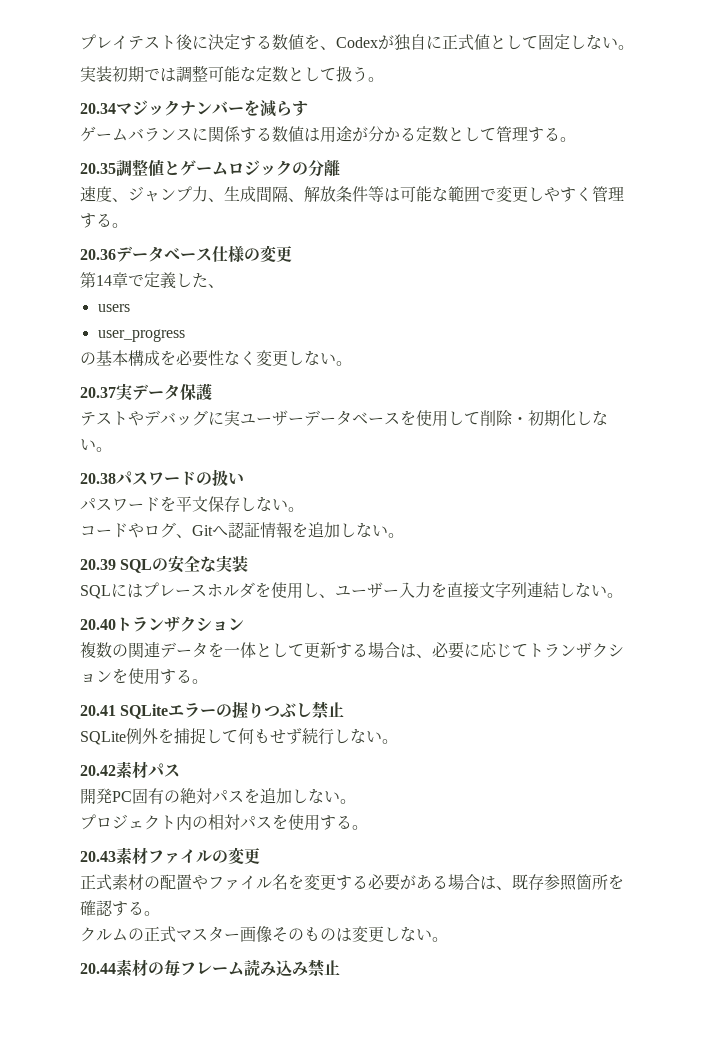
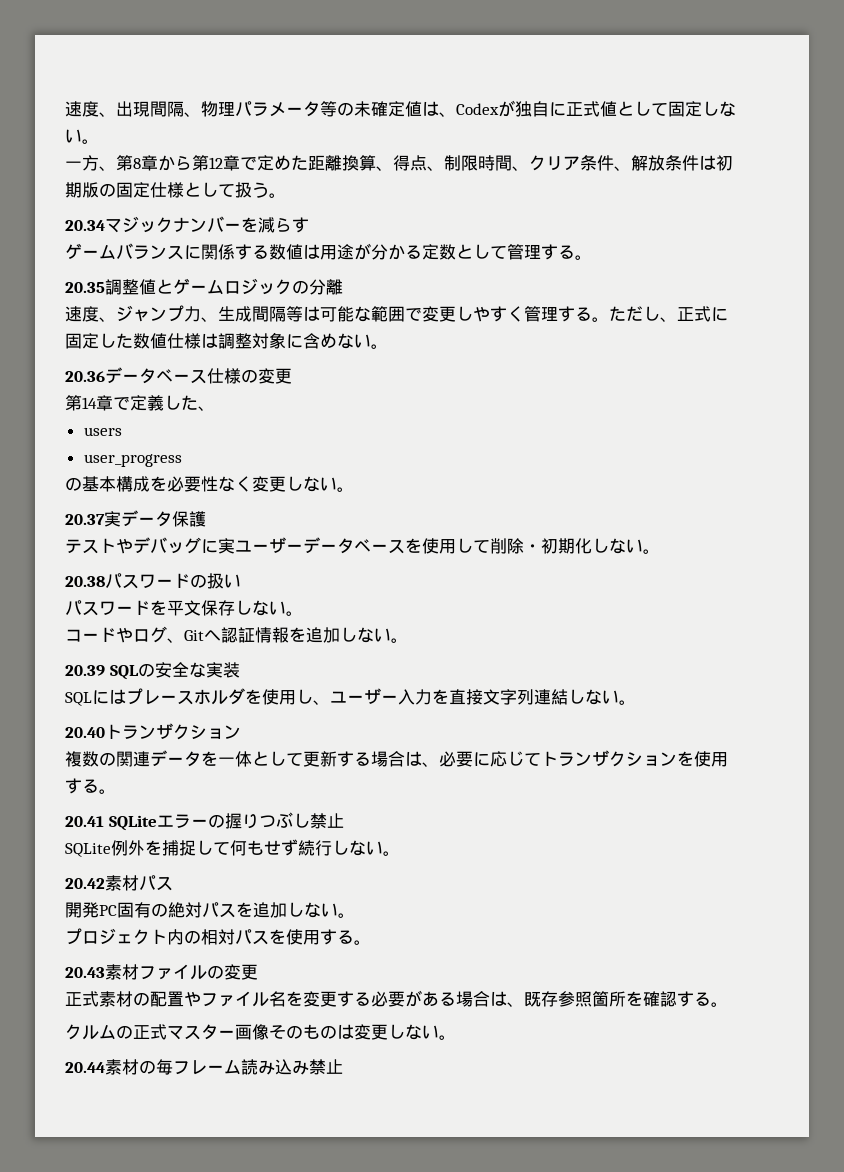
[80,34,320,50] プレイテスト後に決定する数値を -> [65,101,439,117] 速度、出現間隔、物理パラメータ等の未確定値は
[80,65,288,82] 実装初期では調整可能な定数 -> [65,155,733,171] [65,182,184,198] 一方、第8章から第12章で定めた距離換算、得点、制限時間、クリア条件、解放条件は初期版の固定仕様
[288,186,368,202] 、解放条件 -> (286, 314) none
(128, 225) none -> [609,306,728,322] [65,332,388,349] ただし、正式に固定した数値仕様は調整対象に含めない。

